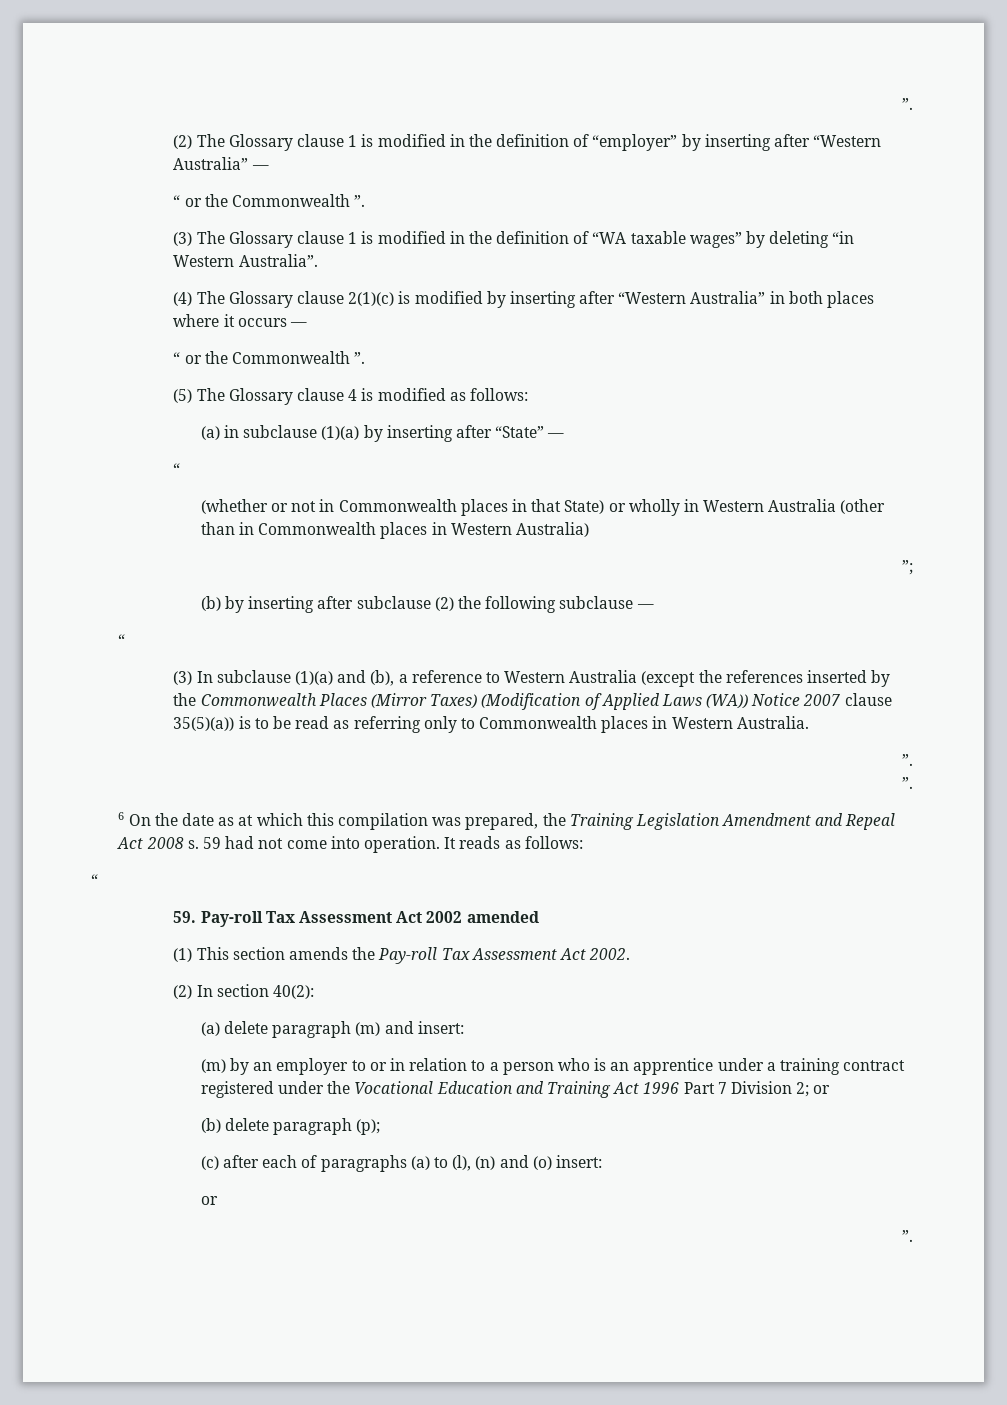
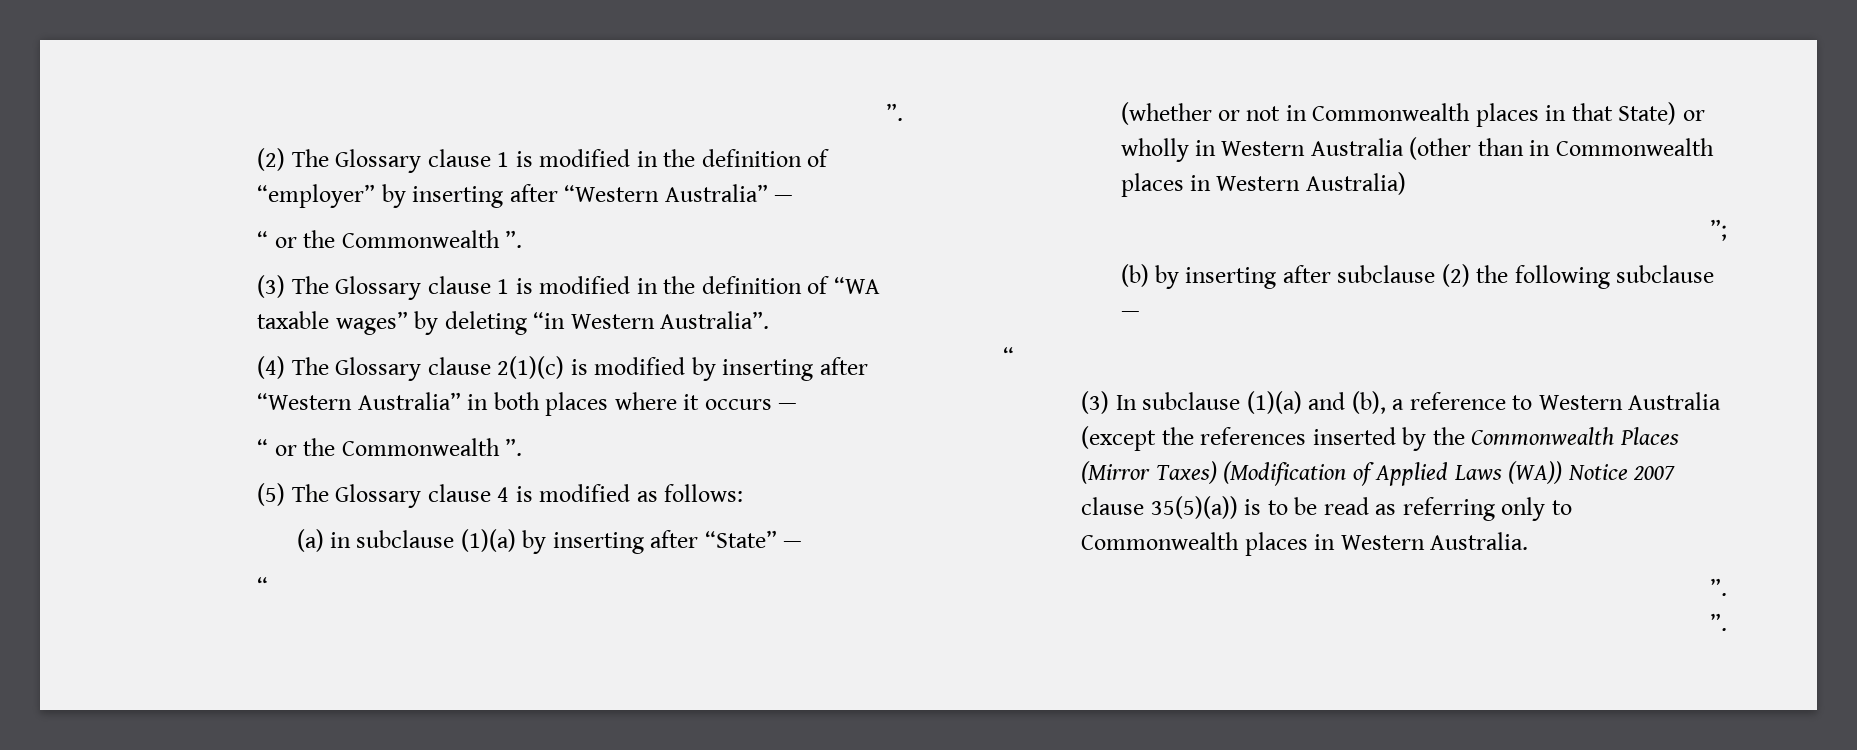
[118,812,896,830] [117,836,583,853] [91,874,98,886] [173,911,539,927] [173,947,631,964] [173,984,314,999] [200,1021,464,1038] [200,1058,906,1075] [200,1081,831,1098] [200,1118,381,1135] [200,1155,602,1172] [200,1196,218,1205] [902,1230,913,1242] // 6 On the date as at which this compilation was prepared, the Training Legislation Amendment and Repeal Act 2008 s. 59 had not come into operation. It reads as follows: // “ // 59. Pay-roll Tax Assessment Act 2002 amended // (1) This section amends the Pay-roll Tax Assessment Act 2002. // (2) In section 40(2): // (a) delete paragraph (m) and insert: // (m) by an employer to or in relation to a person who is an apprentice under a training contract registered under the Vocational Education and Training Act 1996 Part 7 Division 2; or // (b) delete paragraph (p); // (c) after each of paragraphs (a) to (l), (n) and (o) insert: // or // ”. -> (1727, 622) none

